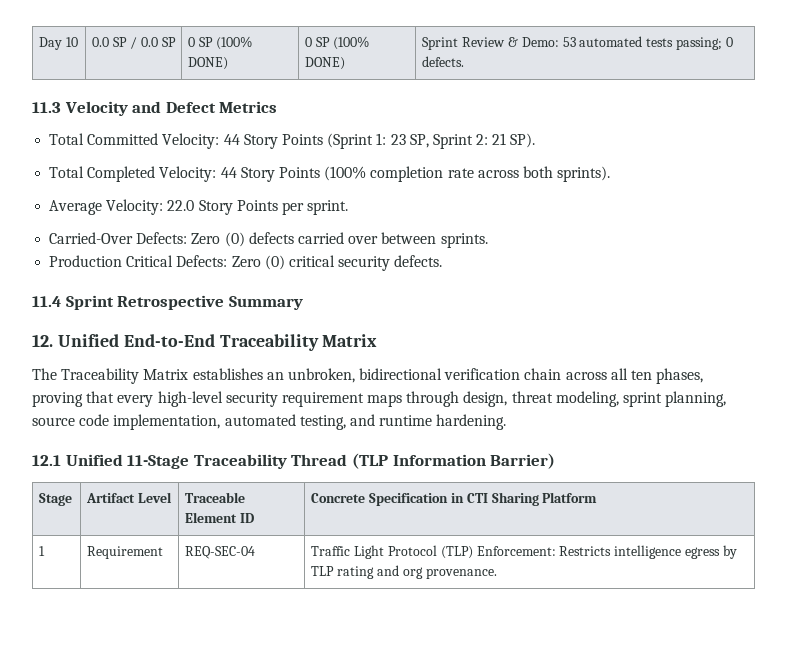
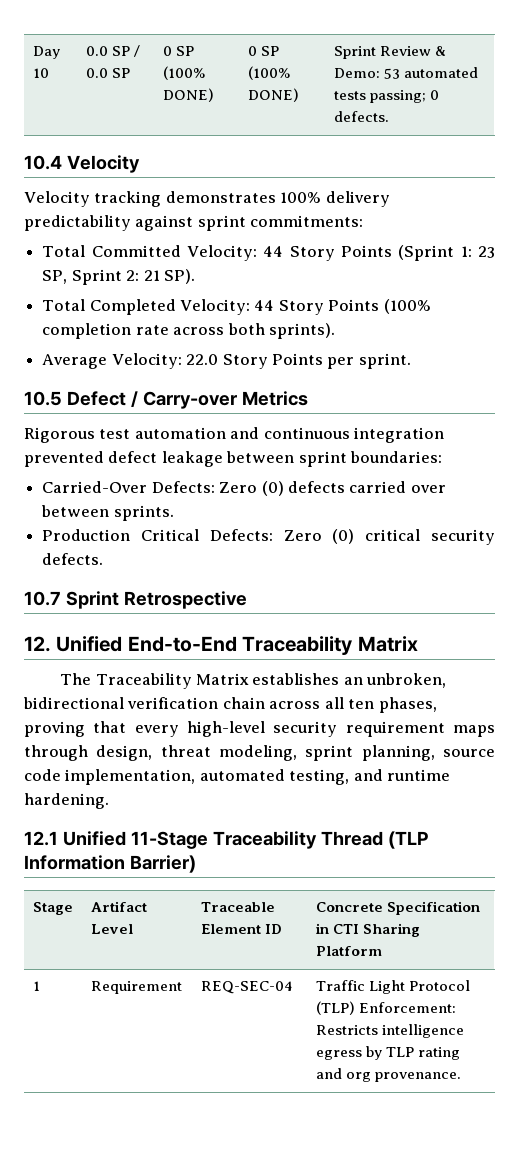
[32,101,278,116] 11.3 Velocity and Defect Metrics -> [24,155,140,173] [24,191,390,207] [24,215,364,231] 10.4 Velocity // Velocity tracking demonstrates 100% delivery predictability against sprint commitments:
(349, 207) none -> [24,391,308,409] [24,427,445,443] [24,451,443,467] // 10.5 Defect / Carry-over Metrics // Rigorous test automation and continuous integration prevented defect leakage between sprint boundaries:
[32,296,61,307] 11.4 -> [24,591,61,606] 10.7
[228,296,303,310] Summary -> (247, 600) none

